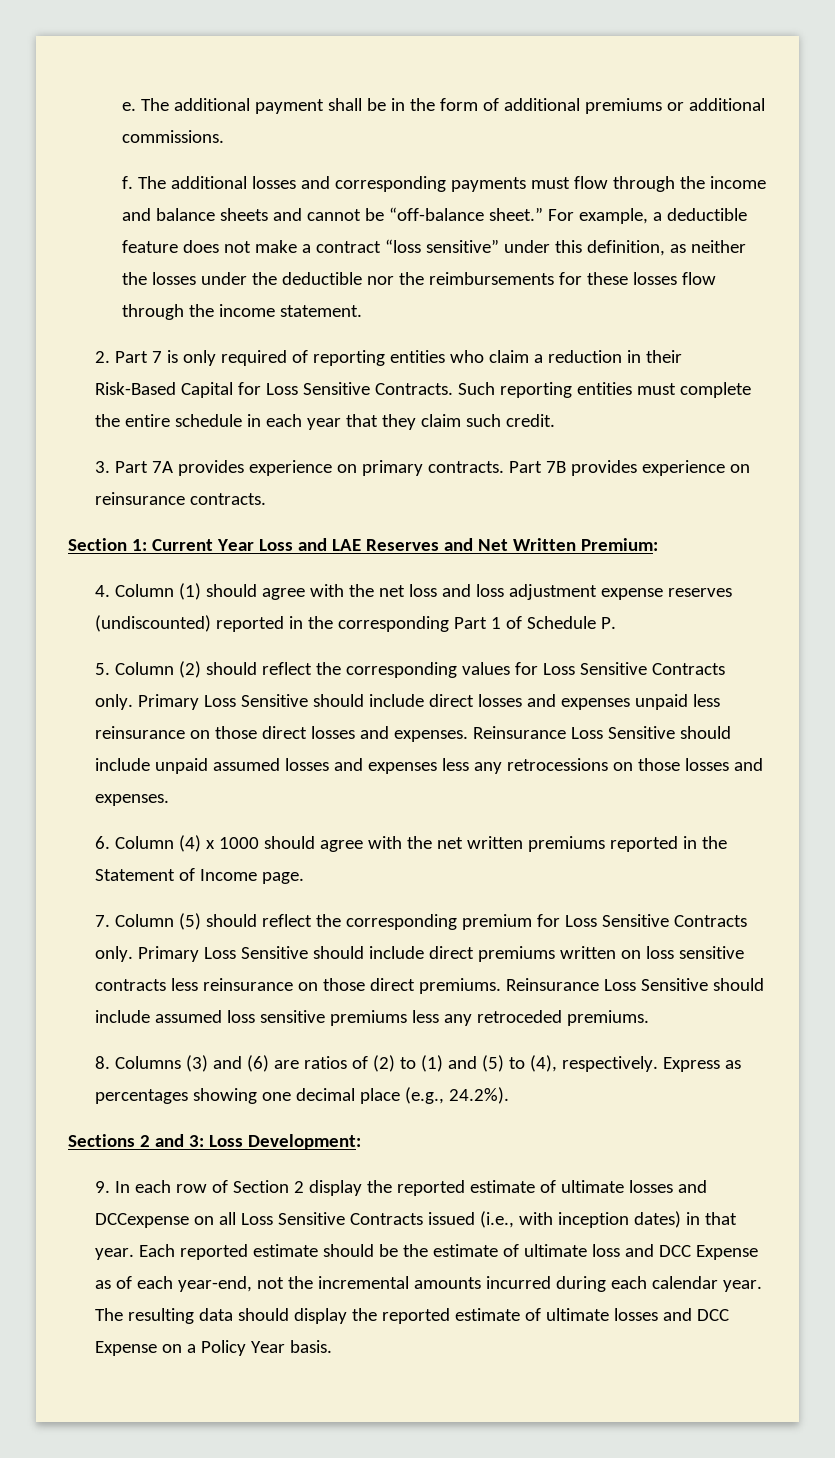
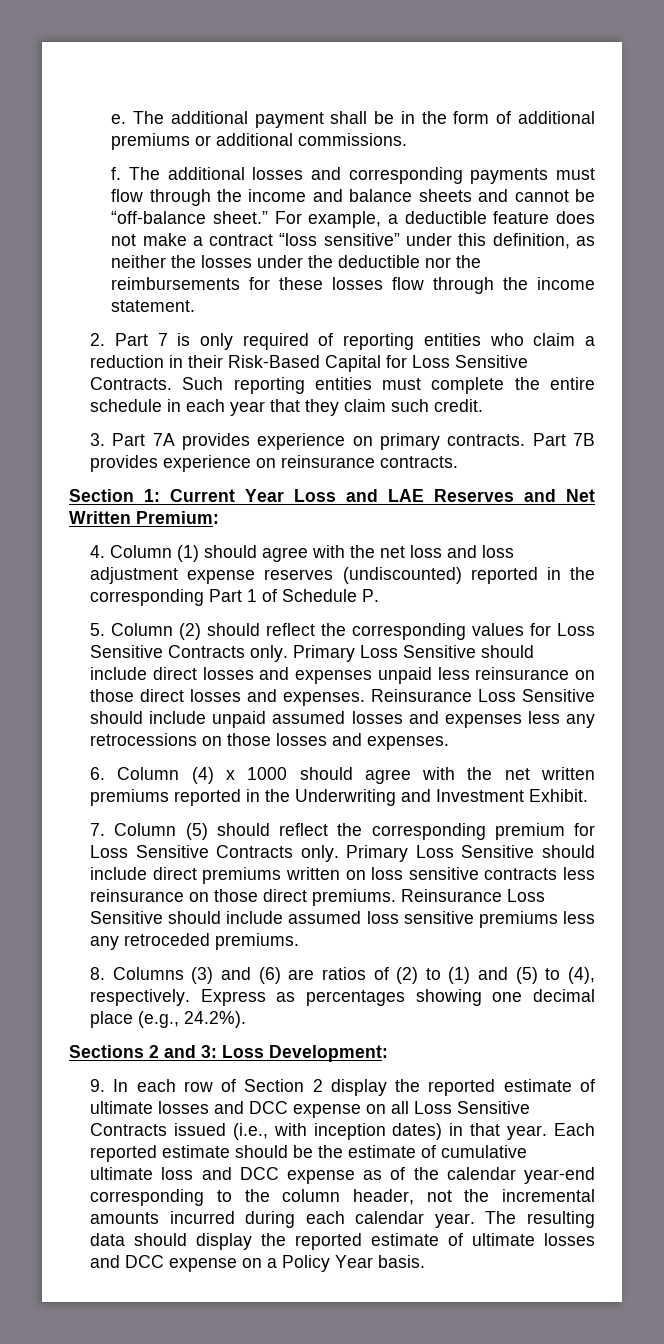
[94,868,304,884] Statement of Income page. -> [295,789,589,806] Underwriting and Investment Exhibit.
[94,1213,189,1228] DCCexpense -> [249,1101,362,1118] DCC expense
(519, 1250) none -> [441,1145,528,1158] cumulative
[695,1245,758,1260] Expense -> [286,1170,355,1184] expense
[136,1276,252,1292] each year-end, -> [413,1167,596,1184] [90,1189,414,1206] the calendar year-end corresponding to the column header,
[94,1341,157,1356] Expense -> [169,1258,238,1272] expense

